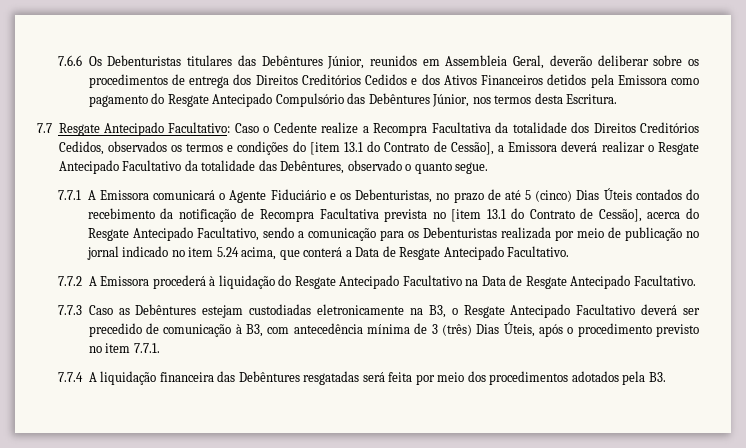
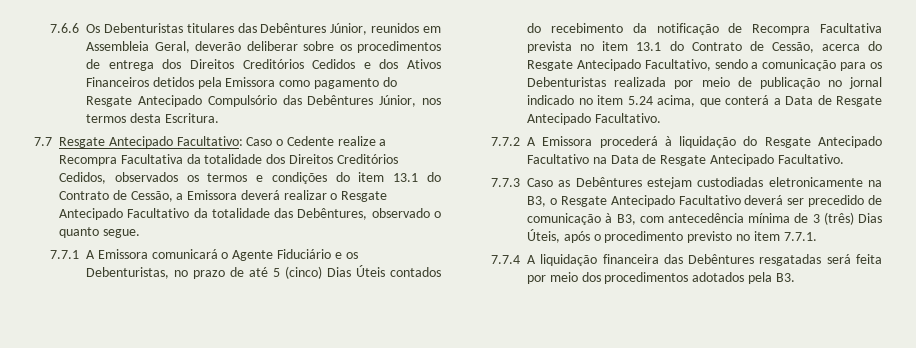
[309,141,494,155] [item 13.1 do Contrato de Cessão], -> [358,172,441,182] [59,190,173,202] item 13.1 do Contrato de Cessão,
[451,208,642,222] [item 13.1 do Contrato de Cessão], -> [602,41,814,53] item 13.1 do Contrato de Cessão,

